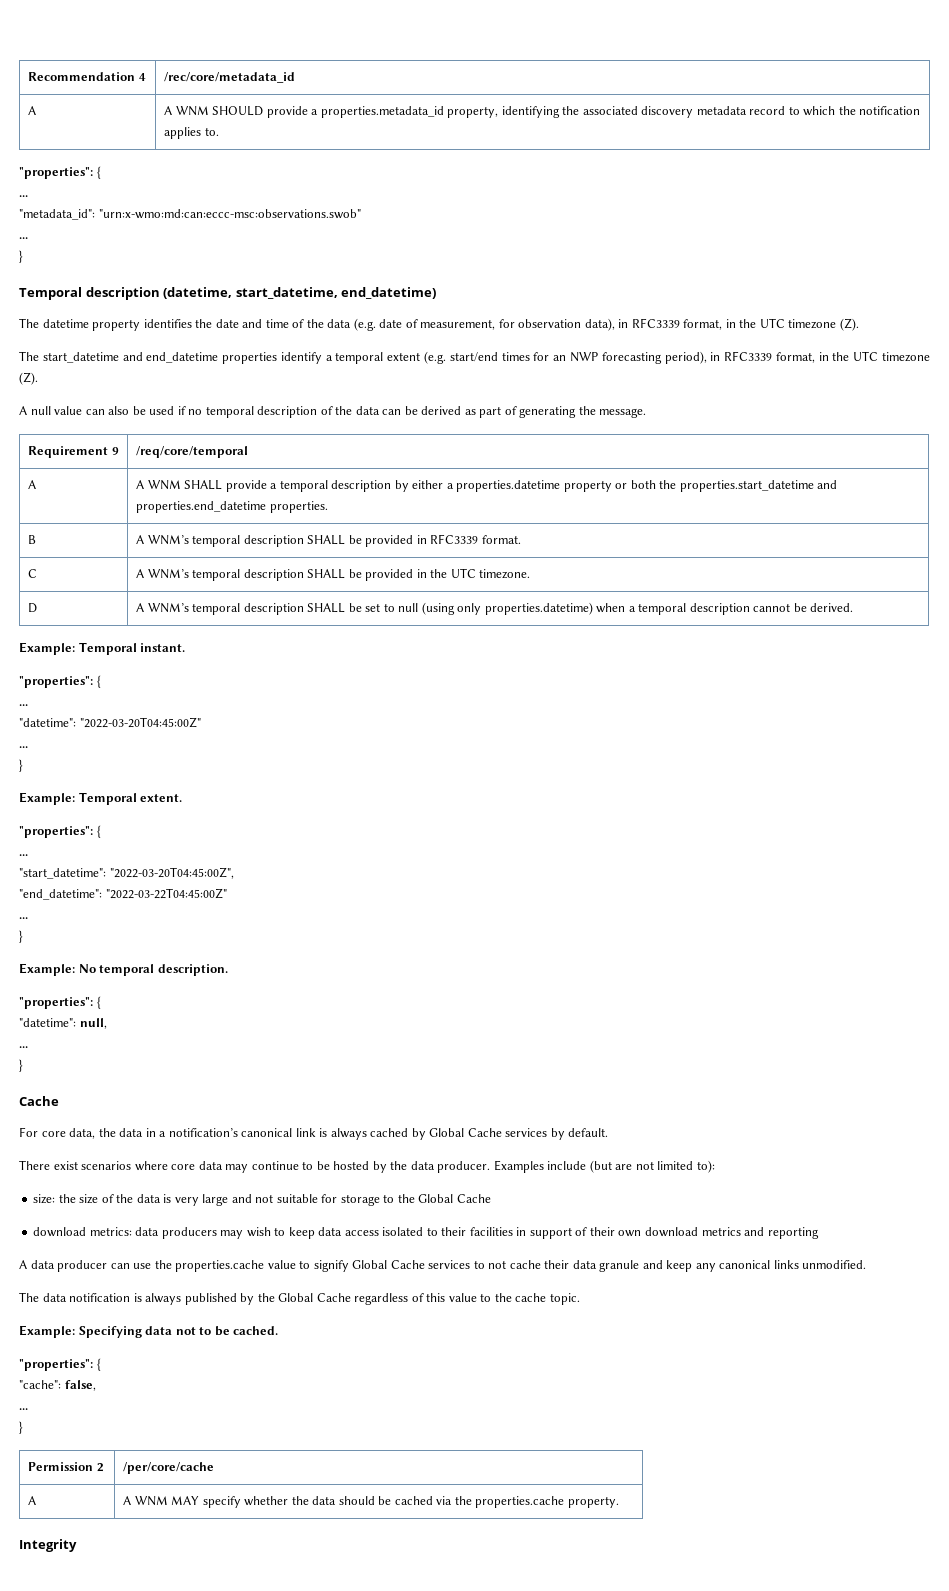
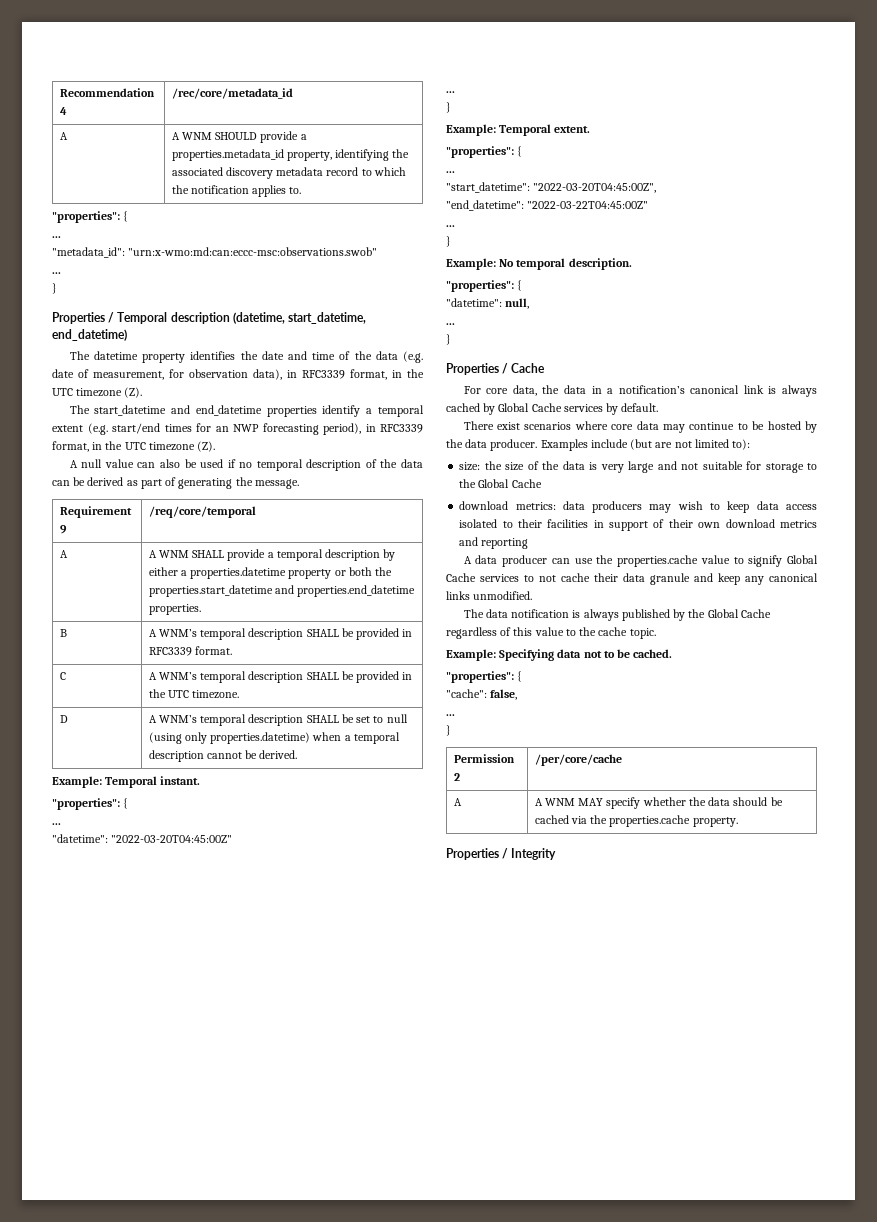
(23, 256) none -> [52,312,115,324] Properties /
(23, 1065) none -> [446,363,509,375] Properties /
(619, 1502) none -> [446,848,509,860] Properties /

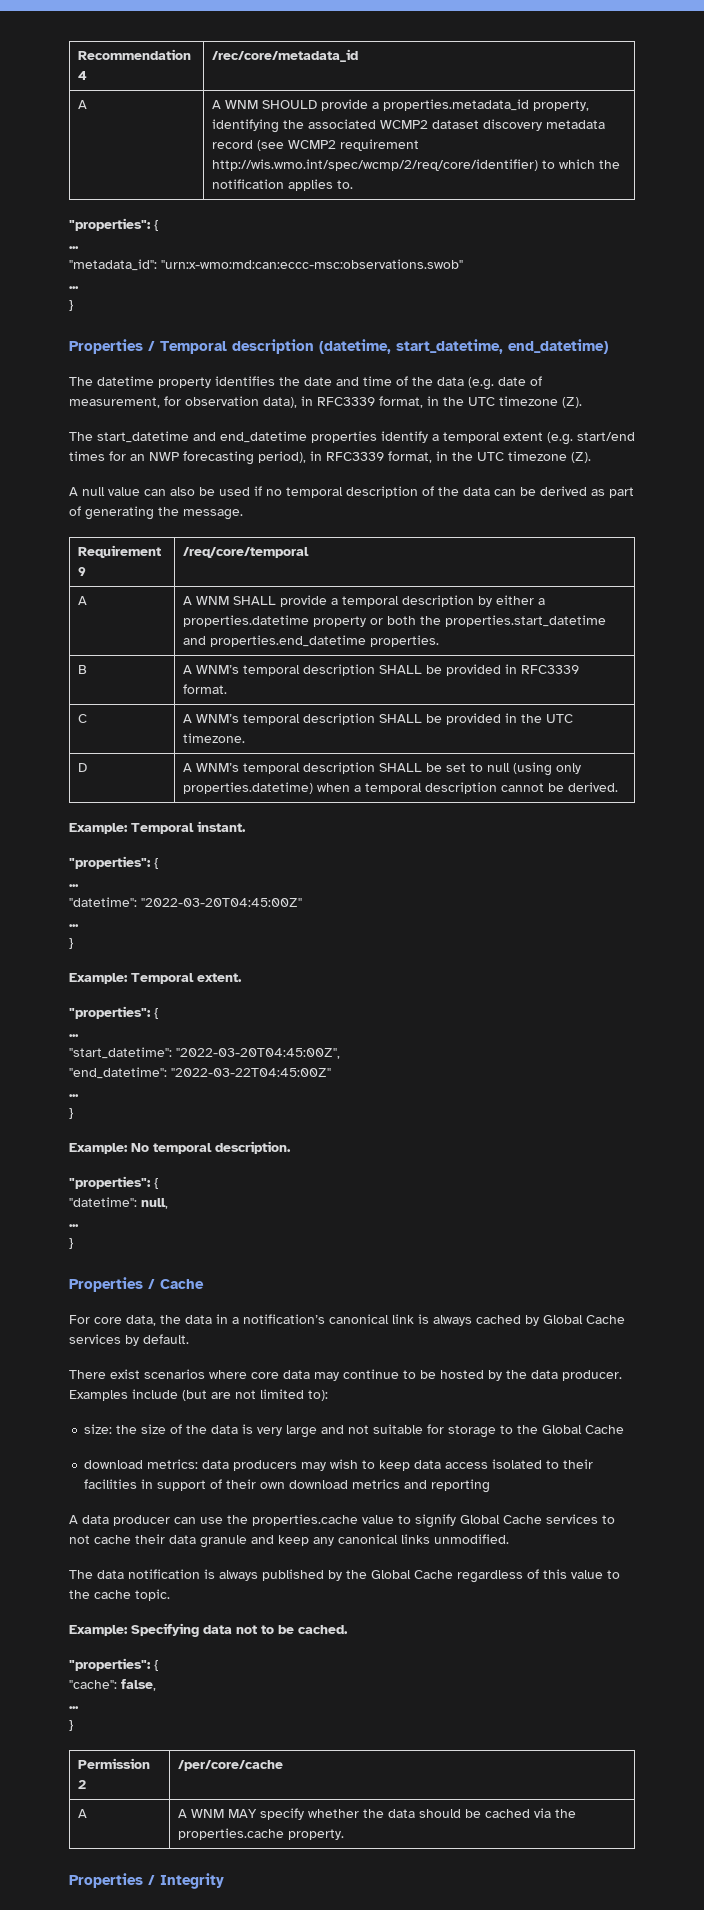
(223, 171) none -> [379,120,479,129] WCMP2 dataset
(359, 171) none -> [256,139,419,151] [211,159,538,171] (see WCMP2 requirement http://wis.wmo.int/spec/wcmp/2/req/core/identifier)

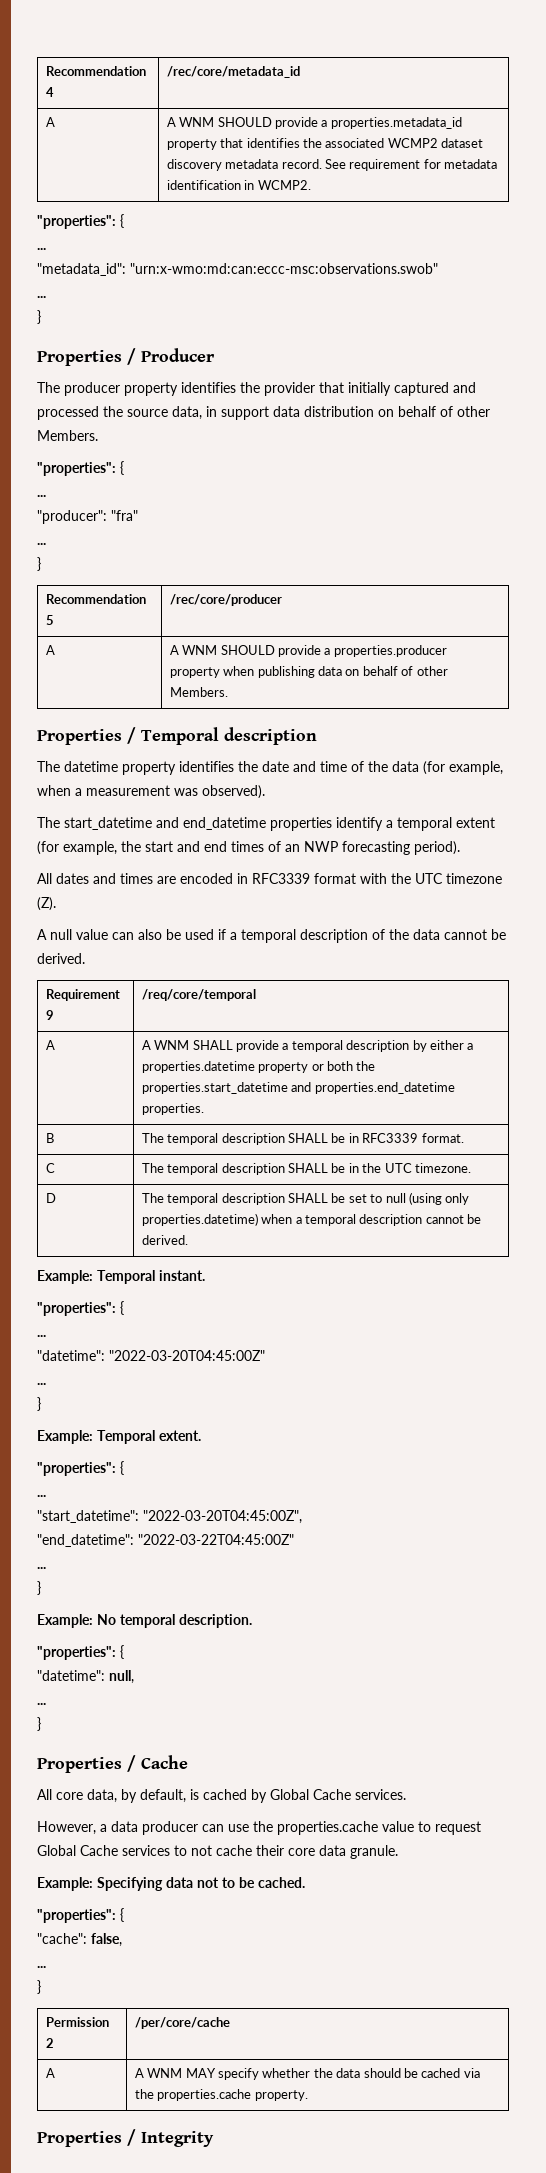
[532,100,589,111] [211,119,279,133] property, identifying -> [166,138,300,150] property that identifies
[211,139,419,151] [211,159,620,171] [211,179,353,191] record (see WCMP2 requirement http://wis.wmo.int/spec/wcmp/2/req/core/identifier) to which the notification applies to. -> [281,159,498,171] [166,180,311,190] record. See requirement for metadata identification in WCMP2.
(73, 305) none -> [37,348,215,366] [37,382,476,396] [37,406,490,420] [37,430,98,441] [37,461,124,476] [37,495,46,497] [37,510,138,524] [37,543,46,545] [37,557,41,571] [45,594,146,604] [45,615,54,625] [169,594,282,606] [45,645,55,655] [169,645,447,657] [169,666,448,678] [169,687,228,697] // Properties / Producer // The producer property identifies the provider that initially captured and processed the source data, in support data distribution on behalf of other Members. // "properties": { // ... // "producer": "fra" // ... // } // Recommendation 5 | /rec/core/producer // A | A WNM SHOULD provide a properties.producer property when publishing data on behalf of other Members.
[319,339,608,354] (datetime, start_datetime, end_datetime) -> (317, 736) none
[468,376,542,390] [69,396,582,408] (e.g. date of measurement, for observation data), in RFC3339 format, in the UTC timezone (Z). -> [423,761,503,775] [37,785,265,799] (for example, when a measurement was observed).
[547,432,635,445] [69,451,448,465] (e.g. start/end times for an NWP forecasting period), in RFC3339 format, in -> [37,841,460,855] [37,873,387,884] (for example, the start and end times of an NWP forecasting period). // All dates and times are encoded in RFC3339 format with
[266,489,282,496] no -> [230,932,237,940] a
[494,486,634,498] [69,506,243,520] can be derived as part of generating the message. -> [444,929,506,940] [37,953,85,964] cannot be derived.
[182,664,501,676] A WNM’s temporal description SHALL be provided -> [141,1133,346,1145] The temporal description SHALL be
[182,713,501,725] A WNM’s temporal description SHALL be provided -> [141,1163,346,1175] The temporal description SHALL be
[182,763,239,772] A WNM’s -> [141,1193,164,1203] The
[69,1315,90,1324] For -> [37,1789,52,1800] All
[160,1314,625,1326] [69,1334,189,1346] [69,1369,622,1381] [69,1389,328,1401] [84,1424,625,1438] [84,1459,594,1471] [84,1479,491,1493] [69,1515,78,1524] the data in a notification’s canonical link is always cached by Global Cache services by default. // There exist scenarios where core data may continue to be hosted by the data producer. Examples include (but are not limited to): // size: the size of the data is very large and not suitable for storage to the Global Cache // download metrics: data producers may wish to keep data access isolated to their facilities in support of their own download metrics and reporting // A -> [121,1789,406,1803] [37,1821,107,1835] by default, is cached by Global Cache services. // However, a
[415,1514,456,1528] signify -> [435,1821,481,1835] request
[169,1534,509,1548] [69,1569,620,1583] [69,1589,170,1601] data granule and keep any canonical links unmodified. // The data notification is always published by the Global Cache regardless of this value to the cache topic. -> [288,1845,398,1859] core data granule.

